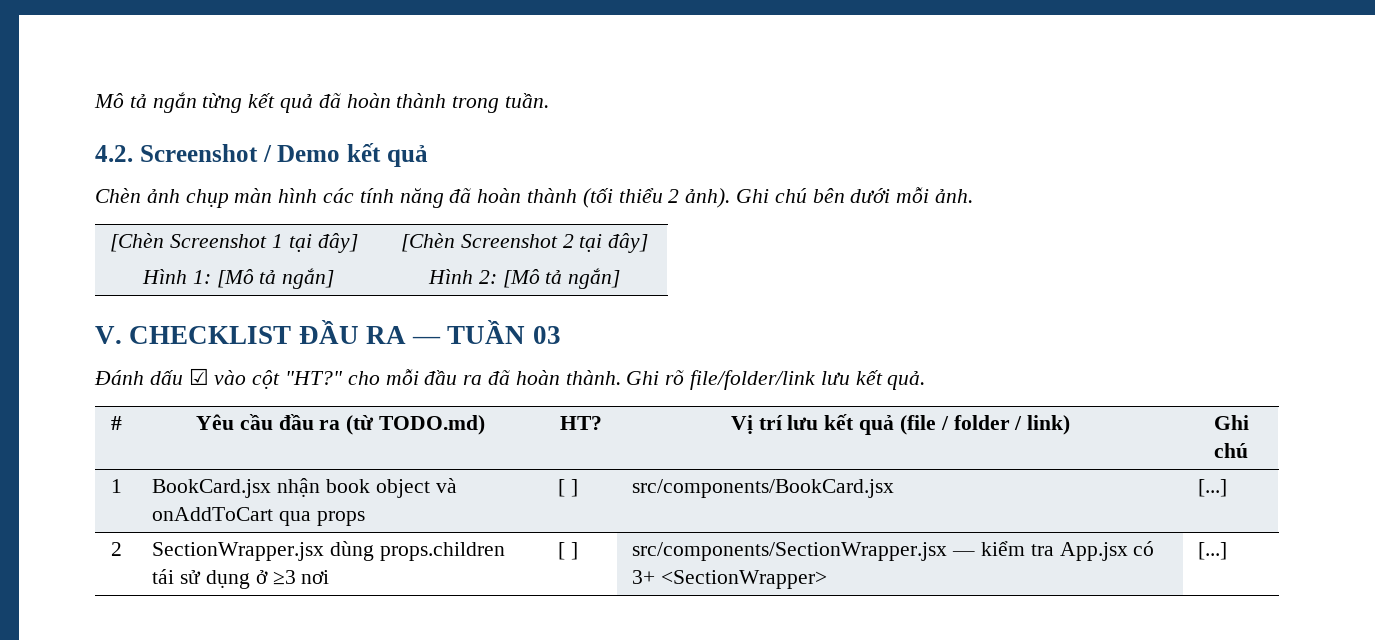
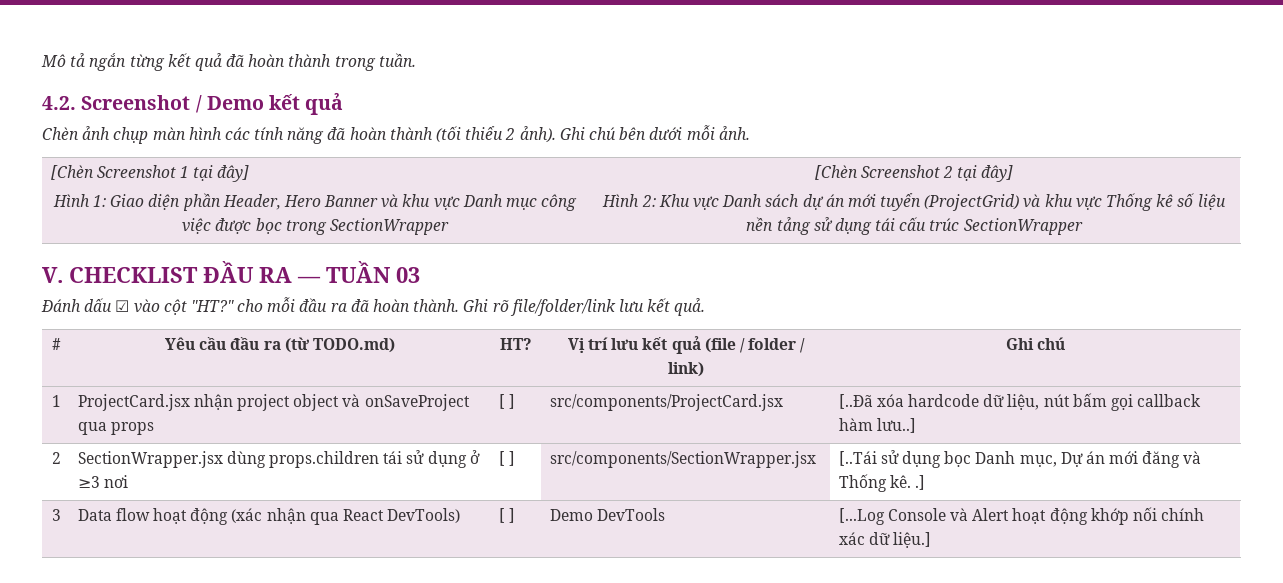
[216,268,335,289] [Mô tả ngắn] -> [110,193,578,211] [182,218,449,235] Giao diện phần Header, Hero Banner và khu vực Danh mục công việc được bọc trong SectionWrapper
[502,268,621,289] [Mô tả ngắn] -> [658,193,1226,211] [746,217,1083,235] Khu vực Danh sách dự án mới tuyển (ProjectGrid) và khu vực Thống kê số liệu nền tảng sử dụng tái cấu trúc SectionWrapper
[152,478,371,498] BookCard.jsx nhận book -> [77,394,291,411] ProjectCard.jsx nhận project
[152,507,274,521] onAddToCart -> [364,394,470,411] onSaveProject
[632,479,895,498] [1198,479,1228,497] src/components/BookCard.jsx | [...] -> [549,394,783,411] [838,393,1202,411] [838,418,916,433] src/components/ProjectCard.jsx | [..Đã xóa hardcode dữ liệu, nút bấm gọi callback hàm lưu..]
[952,541,1155,561] [632,570,828,589] [1198,542,1228,560] — kiểm tra App.jsx có 3+ <SectionWrapper> | [...] -> [838,450,1202,468] [838,474,926,492] [51,509,61,521] [77,508,461,525] [498,508,515,523] [549,508,665,521] [838,507,1205,525] [838,532,932,548] | [..Tái sử dụng bọc Danh mục, Dự án mới đăng và Thống kê. .] // 3 | Data flow hoạt động (xác nhận qua React DevTools) | [ ] | Demo DevTools | [...Log Console và Alert hoạt động khớp nối chính xác dữ liệu.]

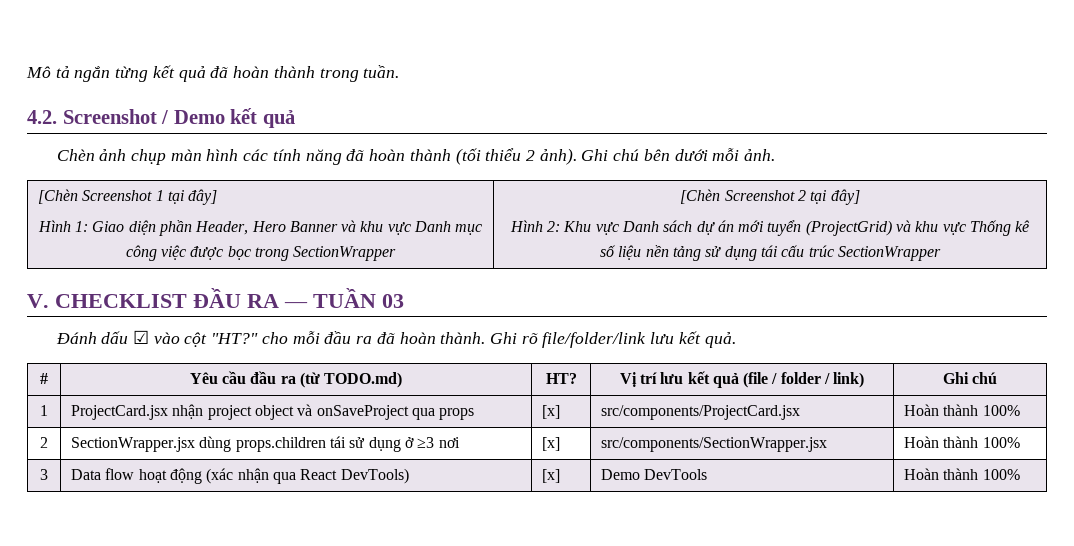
[498,394,515,409] [ ] -> [542,405,561,419] [x]
[838,393,1202,411] [838,418,916,433] [..Đã xóa hardcode dữ liệu, nút bấm gọi callback hàm lưu..] -> [904,404,1020,416] Hoàn thành 100%
[498,451,515,466] [ ] -> [542,437,561,451] [x]
[838,450,1202,468] [838,474,926,492] [..Tái sử dụng bọc Danh mục, Dự án mới đăng và Thống kê. .] -> [904,436,1020,448] Hoàn thành 100%
[498,508,515,523] [ ] -> [542,469,561,483] [x]
[838,507,1205,525] [838,532,932,548] [...Log Console và Alert hoạt động khớp nối chính xác dữ liệu.] -> [904,468,1020,480] Hoàn thành 100%

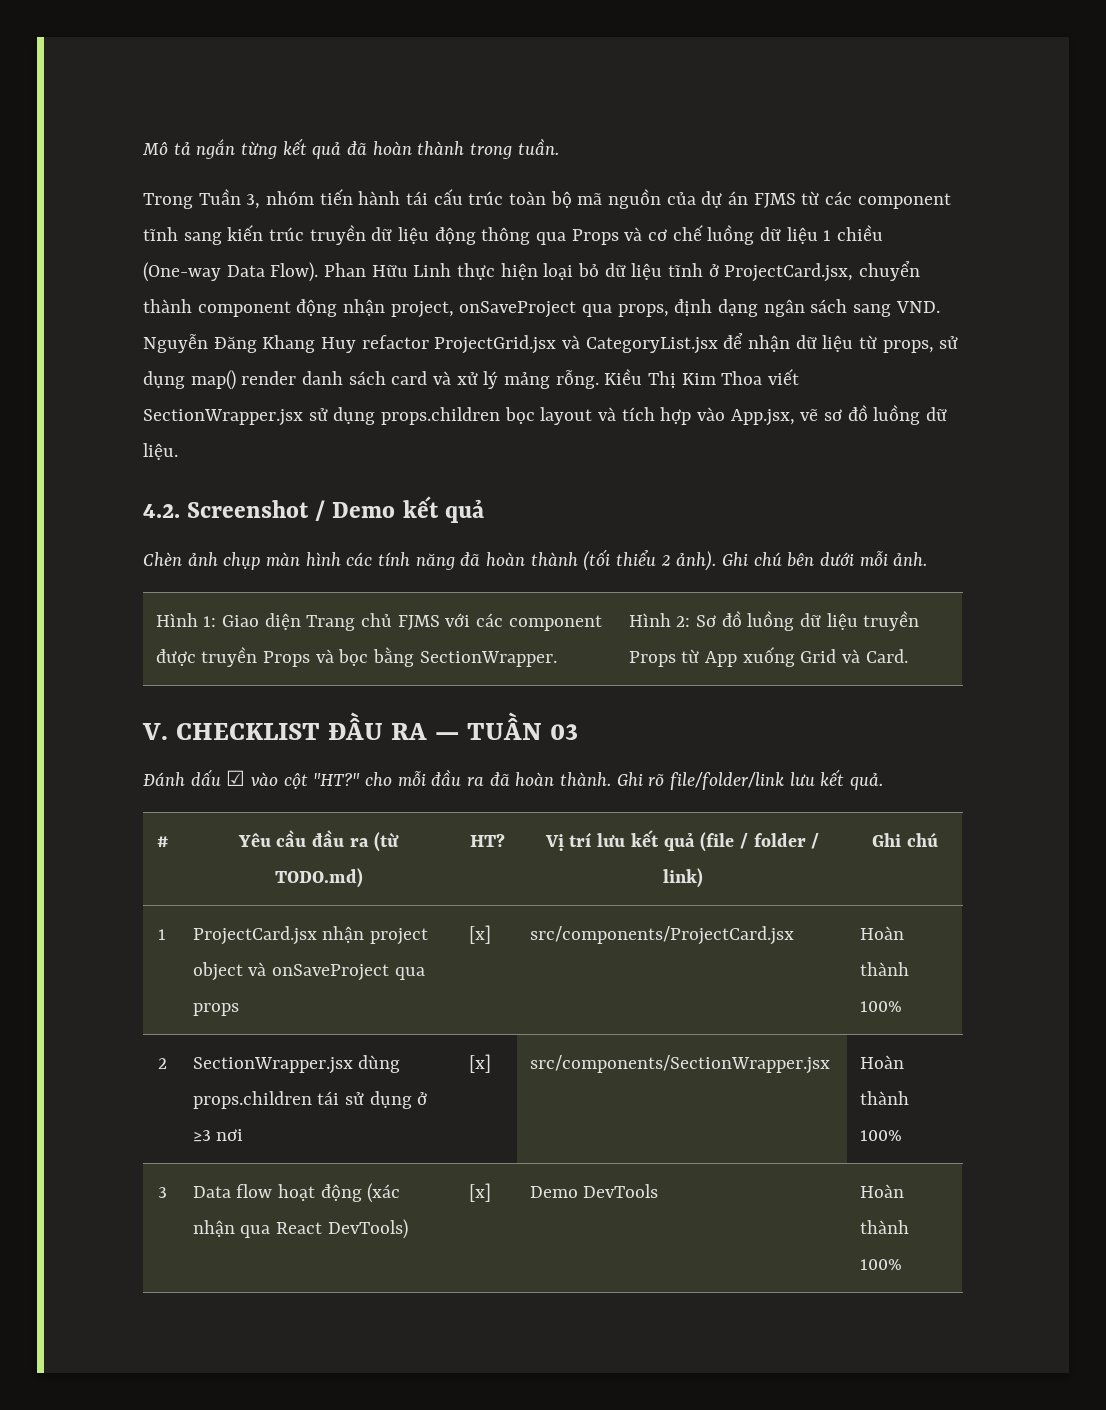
(400, 71) none -> [143,189,951,209] [143,225,884,245] [143,261,921,282] [143,299,940,318] [143,333,959,354] [143,369,800,390] [143,405,948,426] [143,443,178,460] // Trong Tuần 3, nhóm tiến hành tái cấu trúc toàn bộ mã nguồn của dự án FJMS từ các component tĩnh sang kiến trúc truyền dữ liệu động thông qua Props và cơ chế luồng dữ liệu 1 chiều (One-way Data Flow). Phan Hữu Linh thực hiện loại bỏ dữ liệu tĩnh ở ProjectCard.jsx, chuyển thành component động nhận project, onSaveProject qua props, định dạng ngân sách sang VND. Nguyễn Đăng Khang Huy refactor ProjectGrid.jsx và CategoryList.jsx để nhận dữ liệu từ props, sử dụng map() render danh sách card và xử lý mảng rỗng. Kiều Thị Kim Thoa viết SectionWrapper.jsx sử dụng props.children bọc layout và tích hợp vào App.jsx, vẽ sơ đồ luồng dữ liệu.
[38,189,218,205] [37,220,483,236] [125,245,397,261] [680,189,860,205] [509,220,1031,236] [600,245,941,261] [Chèn Screenshot 1 tại đây] // Hình 1: Giao diện phần Header, Hero Banner và khu vực Danh mục công việc được bọc trong SectionWrapper | [Chèn Screenshot 2 tại đây] // Hình 2: Khu vực Danh sách dự án mới tuyển (ProjectGrid) và khu vực Thống kê số liệu nền tảng sử dụng tái cấu trúc SectionWrapper -> [155,613,602,631] [155,647,557,667] [628,611,920,631] [628,647,908,667] Hình 1: Giao diện Trang chủ FJMS với các component được truyền Props và bọc bằng SectionWrapper. | Hình 2: Sơ đồ luồng dữ liệu truyền Props từ App xuống Grid và Card.

